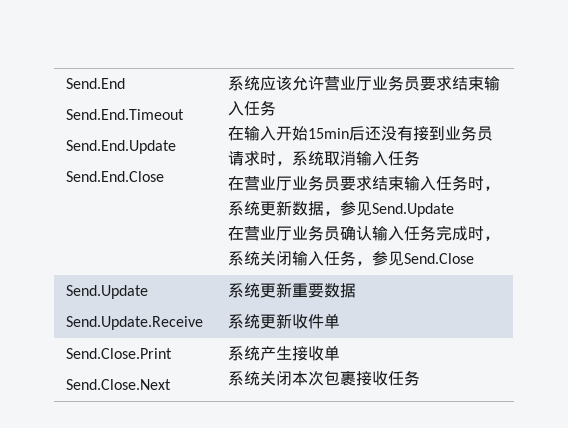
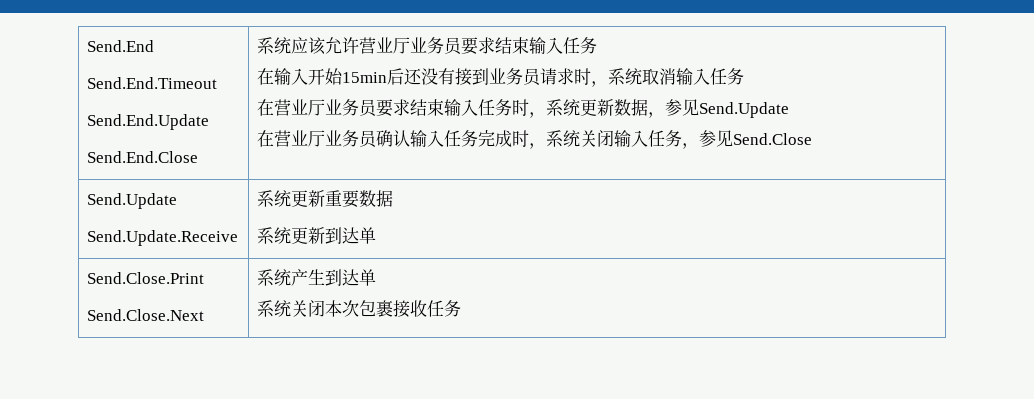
[292,314,325,329] 收件 -> [325,227,360,244] 到达
[292,346,325,361] 接收 -> [325,269,360,286] 到达

